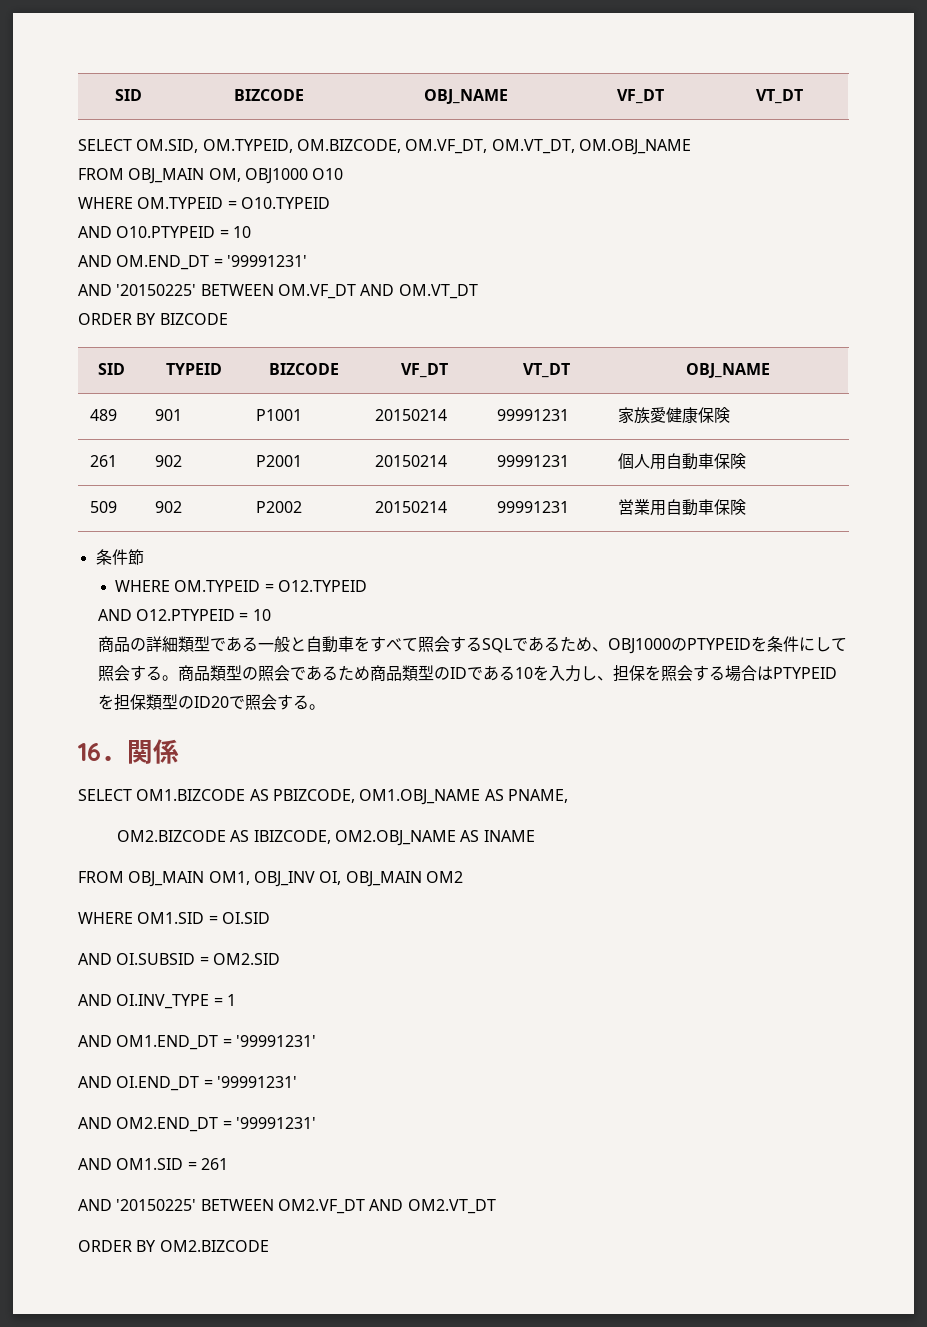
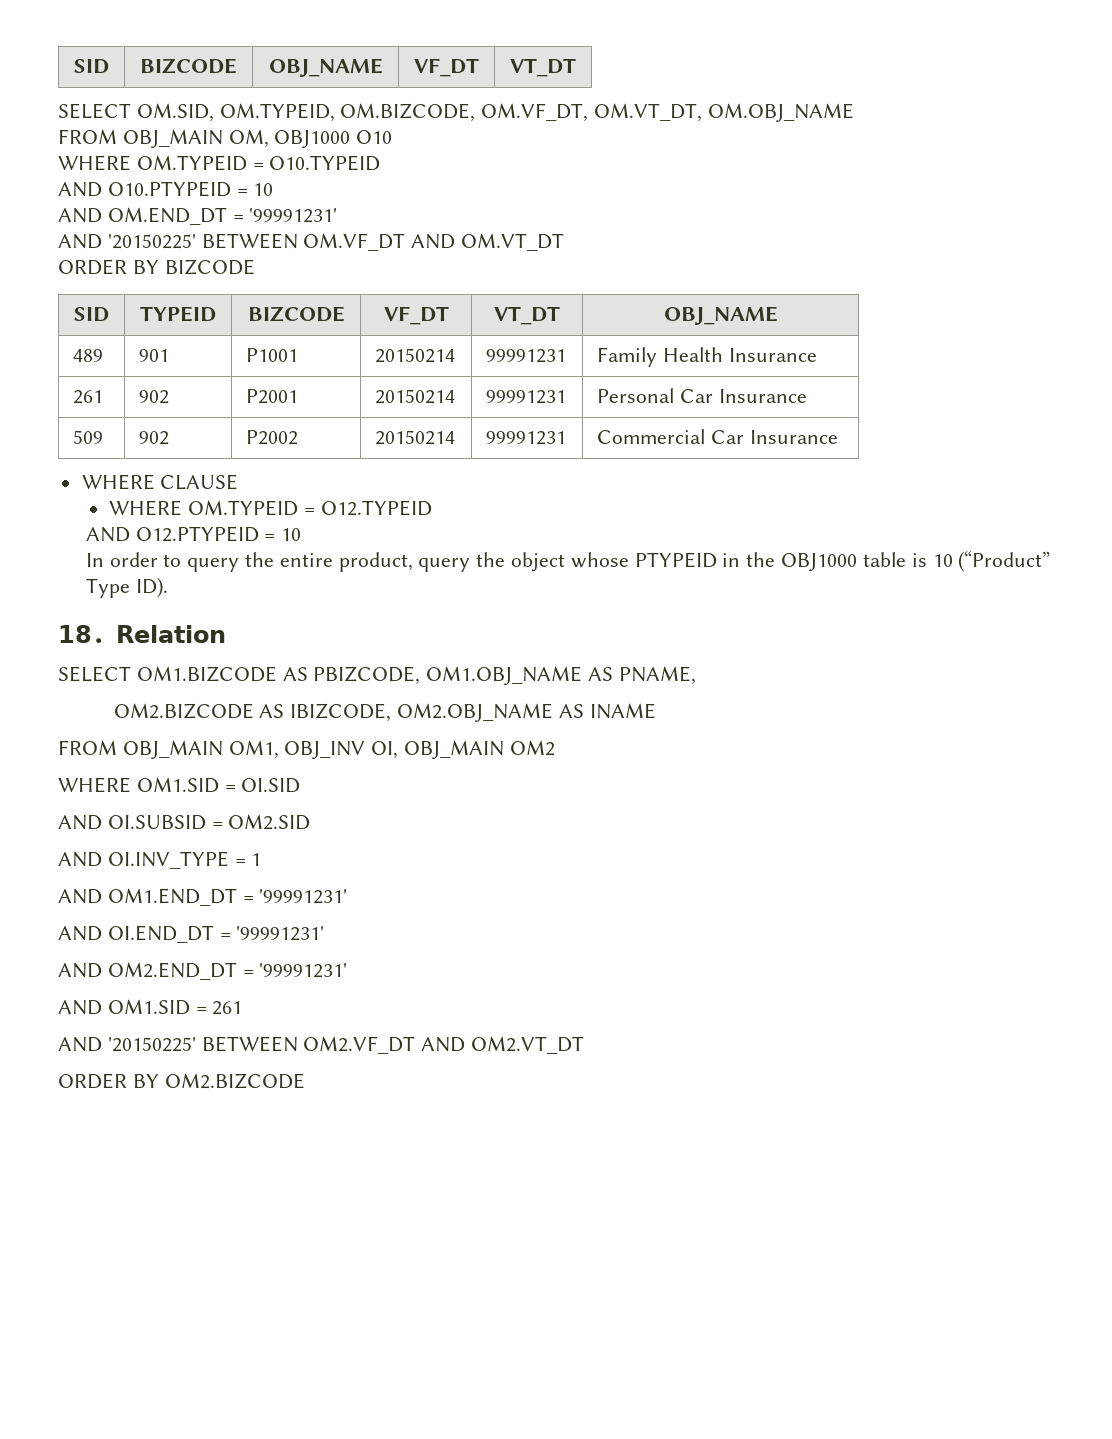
[617,407,730,424] 家族愛健康保険 -> [597,347,817,367] Family Health Insurance
[617,453,746,470] 個人用自動車保険 -> [597,388,807,403] Personal Car Insurance
[617,499,746,516] [95,549,144,565] 営業用自動車保険 // 条件節 -> [597,429,838,444] [81,474,239,490] Commercial Car Insurance // WHERE CLAUSE
[97,636,847,654] [97,665,837,682] [97,694,325,710] [78,739,179,764] 商品の詳細類型である一般と自動車をすべて照会するSQLであるため、OBJ1000のPTYPEIDを条件にして照会する。商品類型の照会であるため商品類型のIDである10を入力し、担保を照会する場合はPTYPEIDを担保類型のID20で照会する。 // 16．関係 -> [85,550,1051,572] [85,577,168,598] [58,625,226,643] In order to query the entire product, query the object whose PTYPEID in the OBJ1000 table is 10 (“Product” Type ID). // 18．Relation

